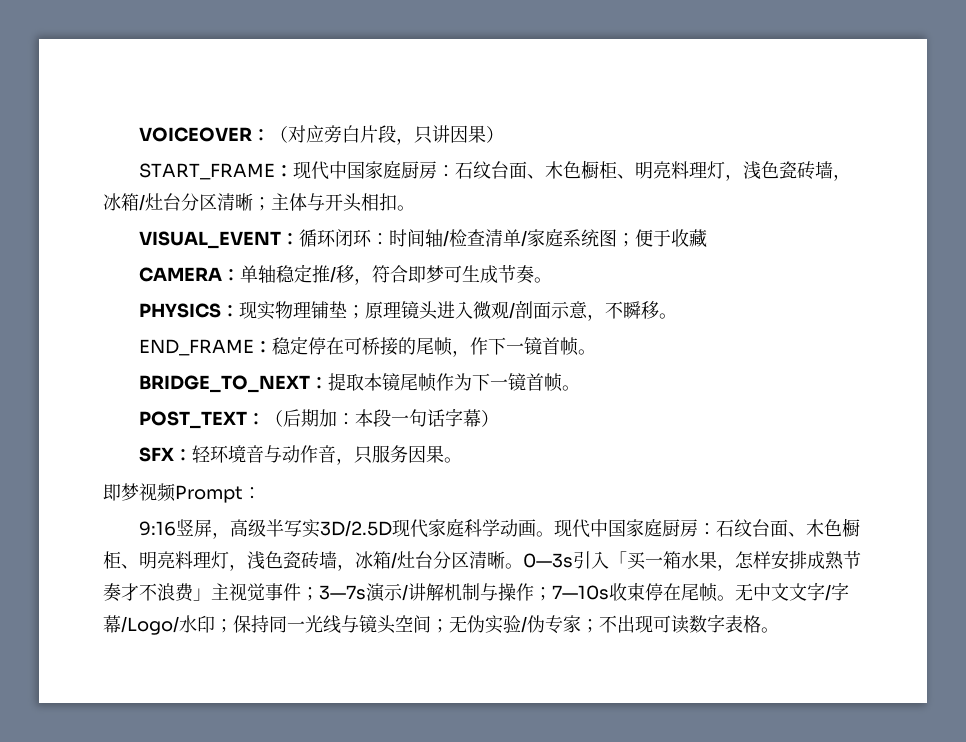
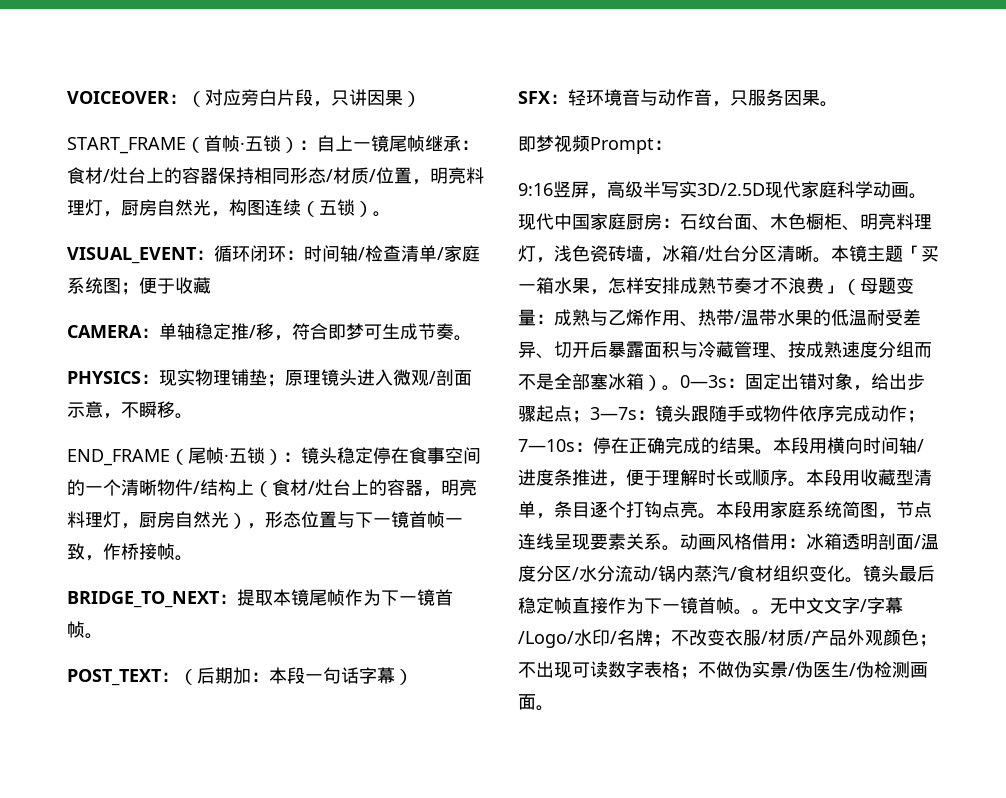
[275,160,852,181] [103,193,397,212] ：现代中国家庭厨房：石纹台面、木色橱柜、明亮料理灯，浅色瓷砖墙，冰箱/灶台分区清晰；主体与开头相扣 -> [186,135,479,153] [67,167,484,185] [67,199,373,217] （首帧·五锁）：自上一镜尾帧继承：食材/灶台上的容器保持相同形态/材质/位置，明亮料理灯，厨房自然光，构图连续（五锁）
[254,336,561,357] ：稳定停在可桥接的尾帧，作下一镜首 -> [170,447,481,465] [67,479,477,497] [67,511,463,529] [67,543,157,561] （尾帧·五锁）：镜头稳定停在食事空间的一个清晰物件/结构上（食材/灶台上的容器，明亮料理灯，厨房自然光），形态位置与下一镜首帧一致，作桥接
[523,551,609,569] 0—3s引入 -> [831,245,903,262] 本镜主题
[211,583,718,602] 主视觉事件；3—7s演示/讲解机制与操作；7—10s收束停在尾帧 -> [842,277,914,295] [518,309,921,327] [518,341,932,359] [518,373,925,391] [518,405,925,423] [518,437,924,455] [518,469,932,487] [518,501,932,519] [518,533,939,551] [518,565,935,583] [518,597,752,615] （母题变量：成熟与乙烯作用、热带/温带水果的低温耐受差异、切开后暴露面积与冷藏管理、按成熟速度分组而不是全部塞冰箱）。0—3s：固定出错对象，给出步骤起点；3—7s：镜头跟随手或物件依序完成动作；7—10s：停在正确完成的结果。本段用横向时间轴/进度条推进，便于理解时长或顺序。本段用收藏型清单，条目逐个打钩点亮。本段用家庭系统简图，节点连线呈现要素关系。动画风格借用：冰箱透明剖面/温度分区/水分流动/锅内蒸汽/食材组织变化。镜头最后稳定帧直接作为下一镜首帧。
[215,615,581,634] ；保持同一光线与镜头空间；无伪实验/伪专家 -> [610,629,919,647] /名牌；不改变衣服/材质/产品外观颜色
(761, 624) none -> [680,661,928,679] [518,694,536,710] ；不做伪实景/伪医生/伪检测画面

